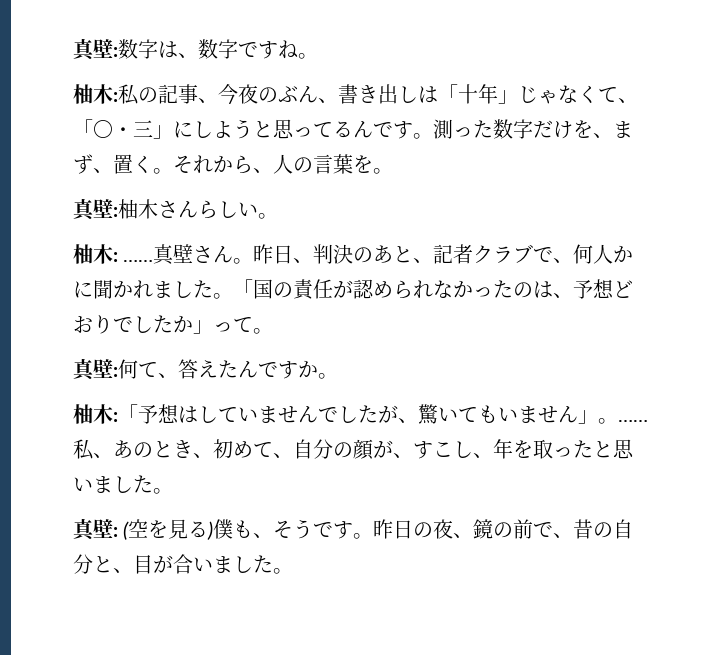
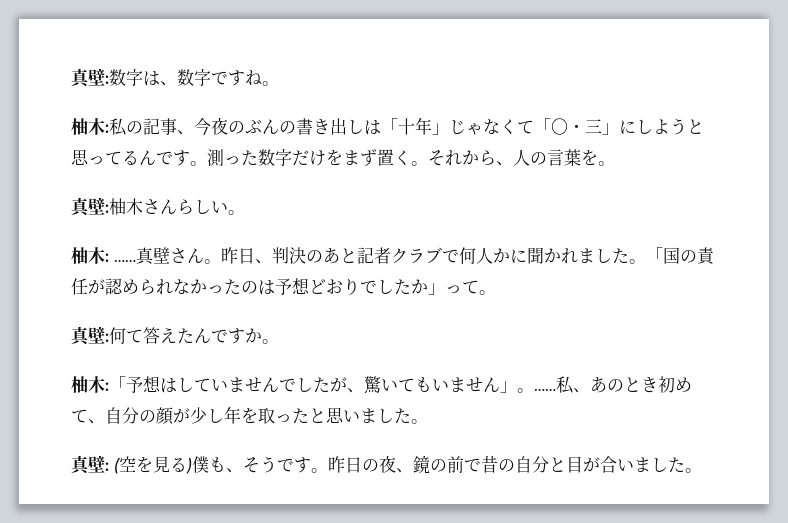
[318,98,338,103] 、 -> [279,121,296,134] の
[618,98,638,103] 、 -> (534, 127) none
[593,121,633,138] [73,154,113,174] 、まず、 -> [343,149,377,166] まず
[413,258,434,263] 、 -> (357, 255) none
[553,258,574,263] 、 -> (459, 256) none
[553,293,573,298] 、 -> (275, 287) none
[158,373,178,378] 、 -> (143, 336) none
[193,453,213,458] 、 -> (658, 385) none
[393,441,493,459] 、すこし、 -> [190,407,224,424] 少し
[553,533,574,538] 、 -> (481, 465) none
[113,568,133,573] 、 -> (566, 464) none

